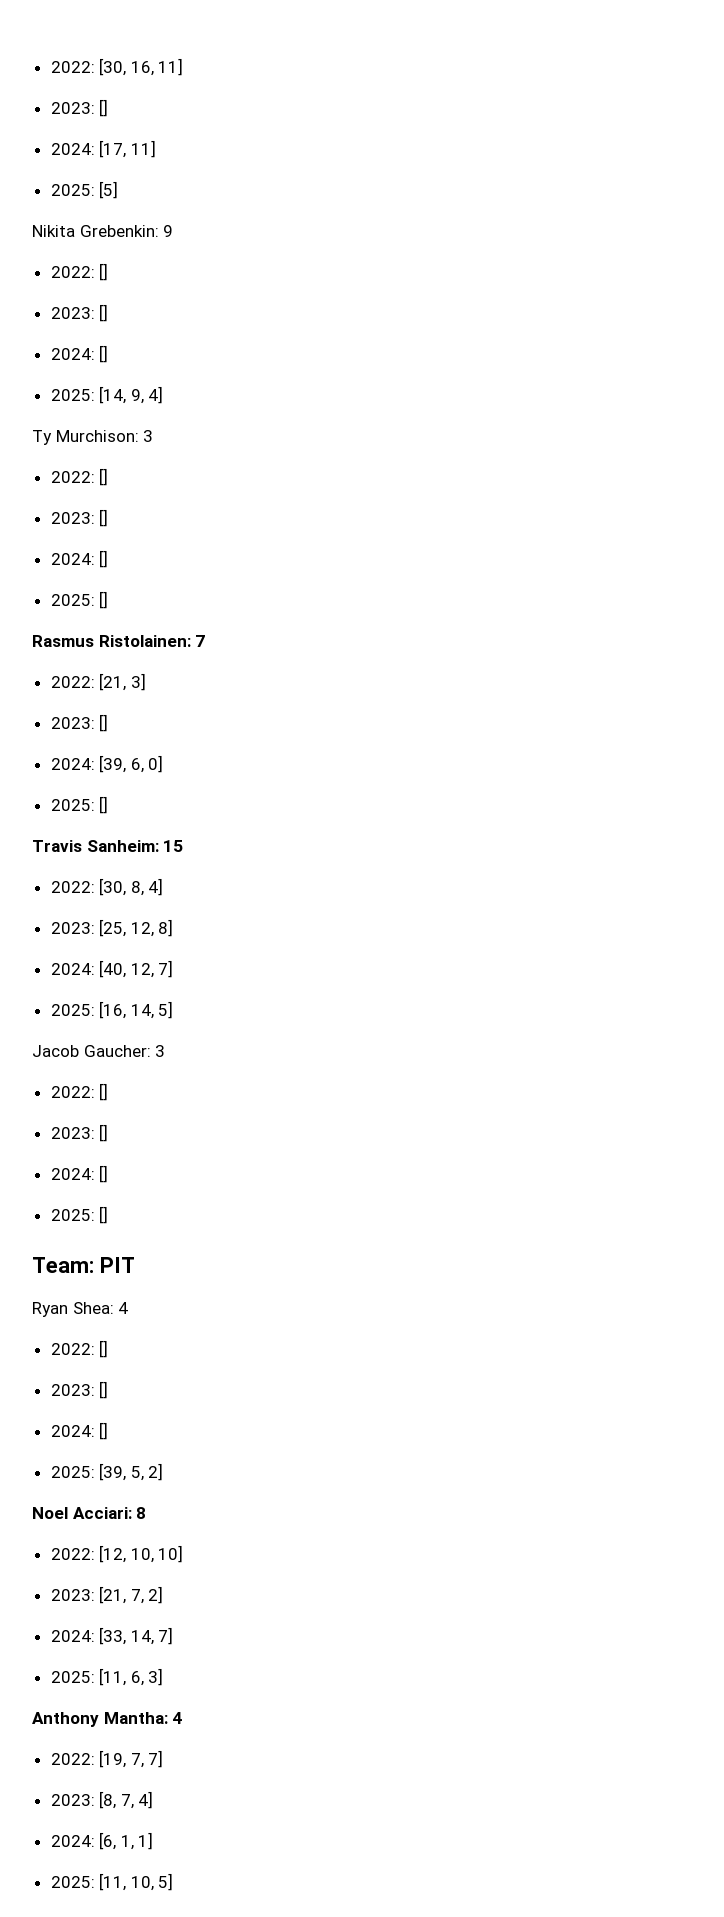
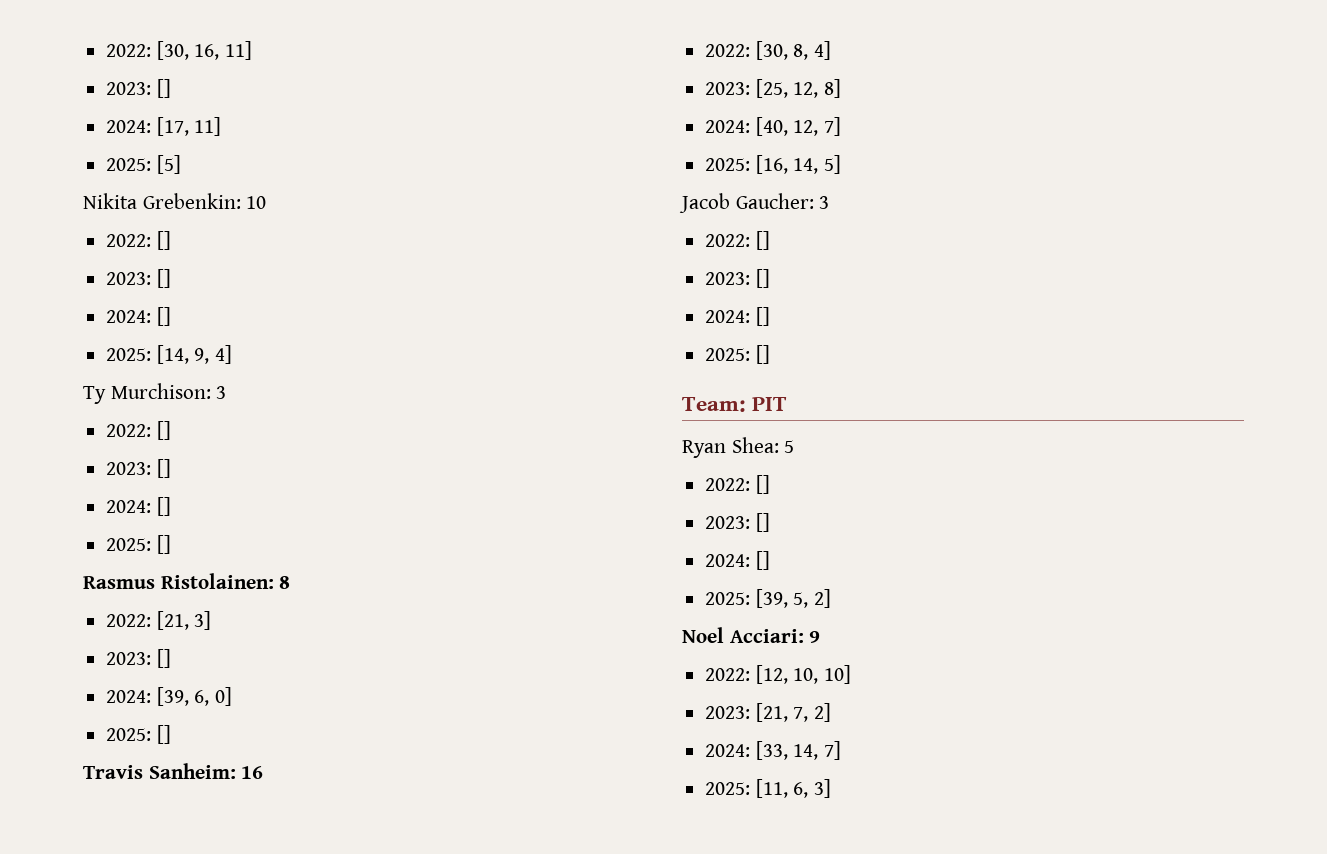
[163,225,174,237] 9 -> [246,196,267,209] 10
[195,635,206,647] 7 -> [279,576,291,589] 8
[163,840,184,852] 15 -> [241,766,264,779] 16
[118,1302,129,1314] 4 -> [784,440,795,453] 5
[136,1507,147,1519] 8 -> [809,631,821,643] 9
[32,1712,183,1727] [50,1750,164,1768] [50,1791,154,1809] [50,1832,154,1850] [50,1873,174,1891] // Anthony Mantha: 4 // 2022: [19, 7, 7] // 2023: [8, 7, 4] // 2024: [6, 1, 1] // 2025: [11, 10, 5] -> (832, 788) none

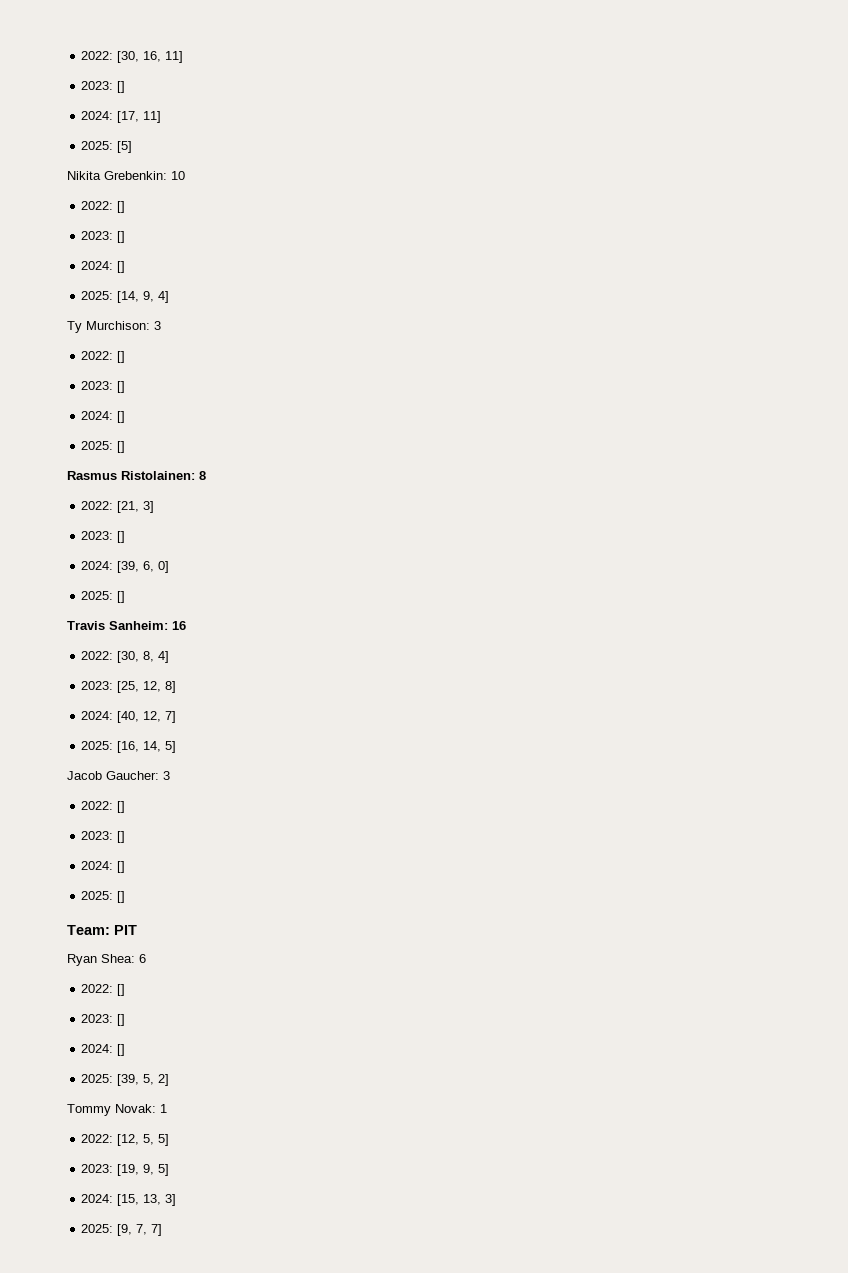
[784,440,795,453] 5 -> [139,954,146,963] 6
[682,627,821,643] Noel Acciari: 9 -> [67,1104,167,1116] Tommy Novak: 1
[793,665,852,684] [705,703,832,722] [705,741,842,760] [705,779,832,798] 10, 10] // 2023: [21, 7, 2] // 2024: [33, 14, 7] // 2025: [11, 6, 3] -> [143,1134,170,1146] [81,1164,170,1176] [81,1194,177,1206] [81,1224,163,1236] 5, 5] // 2023: [19, 9, 5] // 2024: [15, 13, 3] // 2025: [9, 7, 7]

